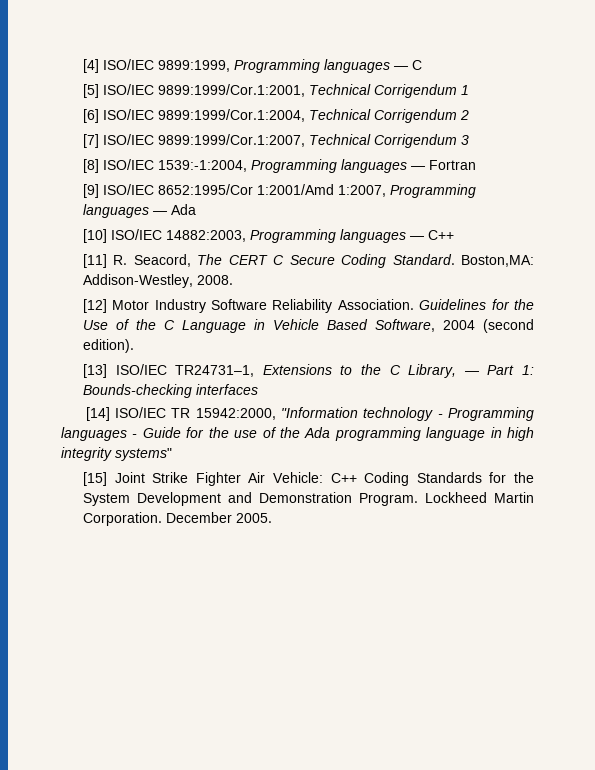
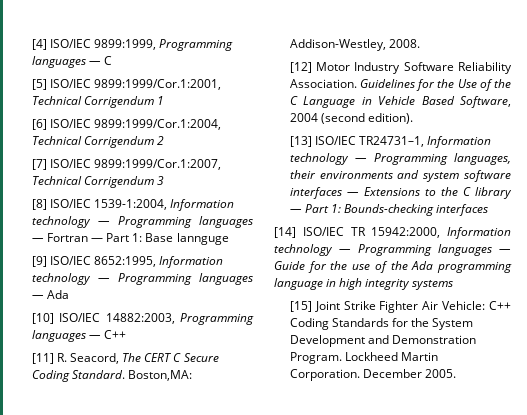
[157,160,247,172] 1539:-1:2004, -> [94,199,235,211] [31,216,110,228] 1539-1:2004, Information technology —
[82,184,386,198] // [9] ISO/IEC 8652:1995/Cor 1:2001/Amd 1:2007, -> [91,233,229,245] [31,256,224,268] [31,273,110,285] — Part 1: Base lannguge // [9] ISO/IEC 8652:1995, Information technology —
(255, 371) none -> [427,136,492,148] [289,153,511,165] [289,170,511,182] [289,187,359,199] Information technology — Programming languages, their environments and system software interfaces —
[408,364,457,378] Library, -> [475,187,512,199] library
[281,407,534,421] [61,427,138,441] "Information technology - Programming languages - -> [447,227,511,239] [274,244,511,256] Information technology — Programming languages —
[115,448,172,461] systems" -> [412,280,454,290] systems

